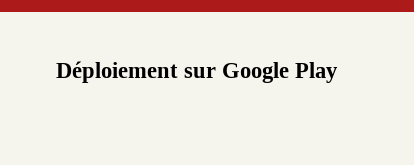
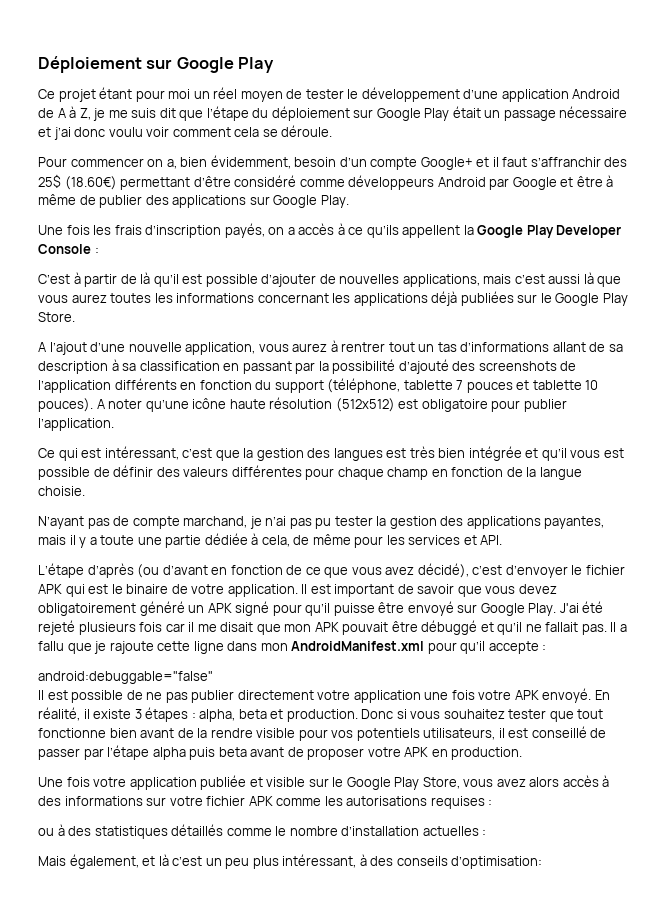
(339, 72) none -> [38,87,621,102] [38,106,628,121] [38,125,333,140] [38,155,628,170] [38,174,614,190] [38,194,349,208] [38,223,622,238] [38,244,99,254] [38,272,622,287] [38,291,628,306] [38,312,75,322] [38,340,623,355] [38,359,577,374] [38,378,599,393] [38,397,567,412] [38,418,114,431] [38,446,624,461] [38,465,582,480] [38,486,85,496] [38,516,605,529] [38,533,503,548] [38,563,625,578] [38,584,557,597] [38,601,604,616] [38,620,627,635] [38,641,547,654] [38,671,213,684] [38,688,610,703] [38,707,604,722] [38,726,607,741] [38,745,523,760] [38,775,610,790] [38,796,493,809] [38,824,487,839] [38,854,543,869] // Ce projet étant pour moi un réel moyen de tester le développement d’une application Android de A à Z, je me suis dit que l’étape du déploiement sur Google Play était un passage nécessaire et j’ai donc voulu voir comment cela se déroule. // Pour commencer on a, bien évidemment, besoin d’un compte Google+ et il faut s’affranchir des 25$ (18.60€) permettant d’être considéré comme développeurs Android par Google et être à même de publier des applications sur Google Play. // Une fois les frais d’inscription payés, on a accès à ce qu’ils appellent la Google Play Developer Console : // C’est à partir de là qu’il est possible d’ajouter de nouvelles applications, mais c’est aussi là que vous aurez toutes les informations concernant les applications déjà publiées sur le Google Play Store. // A l’ajout d’une nouvelle application, vous aurez à rentrer tout un tas d’informations allant de sa description à sa classification en passant par la possibilité d’ajouté des screenshots de l’application différents en fonction du support (téléphone, tablette 7 pouces et tablette 10 pouces). A noter qu’une icône haute résolution (512x512) est obligatoire pour publier l’application. // Ce qui est intéressant, c’est que la gestion des langues est très bien intégrée et qu’il vous est possible de définir des valeurs différentes pour chaque champ en fonction de la langue choisie. // N’ayant pas de compte marchand, je n’ai pas pu tester la gestion des applications payantes, mais il y a toute une partie dédiée à cela, de même pour les services et API. // L’étape d’après (ou d’avant en fonction de ce que vous avez décidé), c’est d’envoyer le fichier APK qui est le binaire de votre application. Il est important de savoir que vous devez obligatoirement généré un APK signé pour qu’il puisse être envoyé sur Google Play. J'ai été rejeté plusieurs fois car il me disait que mon APK pouvait être débuggé et qu’il ne fallait pas. Il a fallu que je rajoute cette ligne dans mon AndroidManifest.xml pour qu’il accepte : // android:debuggable="false" // Il est possible de ne pas publier directement votre application une fois votre APK envoyé. En réalité, il existe 3 étapes : alpha, beta et production. Donc si vous souhaitez tester que tout fonctionne bien avant de la rendre visible pour vos potentiels utilisateurs, il est conseillé de passer par l’étape alpha puis beta avant de proposer votre APK en production. // Une fois votre application publiée et visible sur le Google Play Store, vous avez alors accès à des informations sur votre fichier APK comme les autorisations requises : // ou à des statistiques détaillés comme le nombre d’installation actuelles : // Mais également, et là c’est un peu plus intéressant, à des conseils d’optimisation:

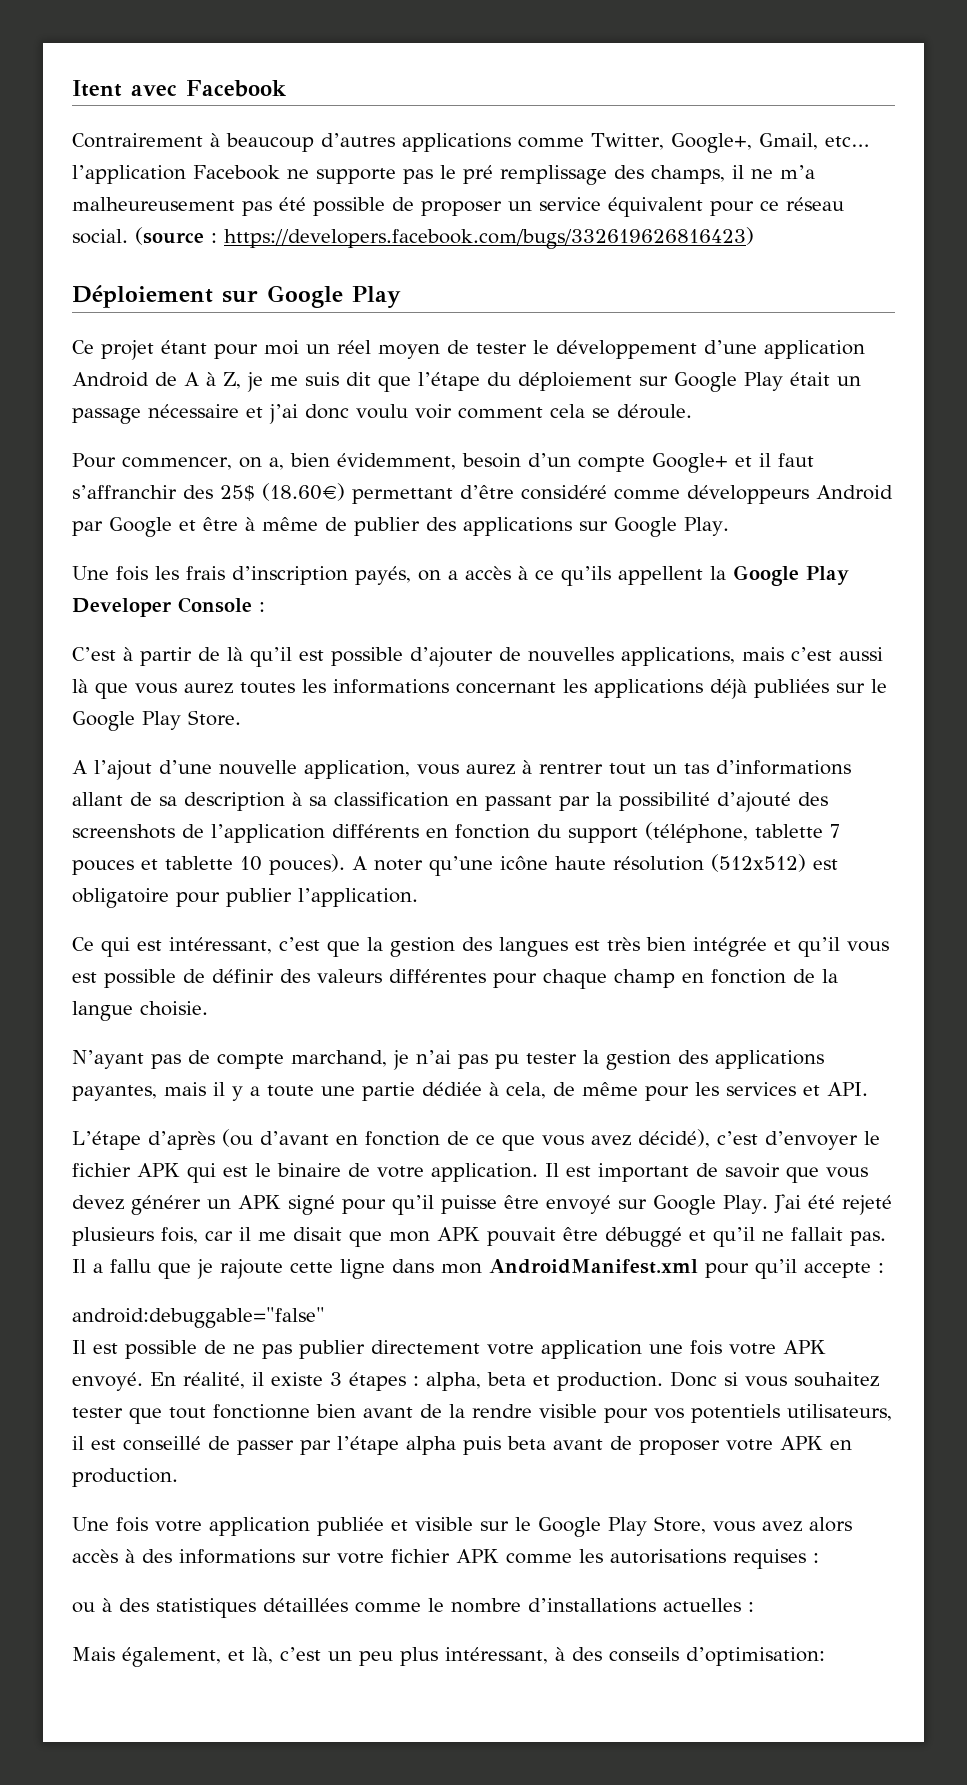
(38, 64) none -> [72,80,286,97] [72,133,869,153] [72,165,815,185] [72,197,844,217] [72,227,754,249] Itent avec Facebook // Contrairement à beaucoup d’autres applications comme Twitter, Google+, Gmail, etc… l’application Facebook ne supporte pas le pré remplissage des champs, il ne m’a malheureusement pas été possible de proposer un service équivalent pour ce réseau social. (source : https://developers.facebook.com/bugs/332619626816423) //
[70,158,144,167] commencer -> [121,457,232,470] commencer,
[38,601,185,616] obligatoirement généré -> [131,1195,201,1215] générer
[139,622,163,632] fois -> [161,1227,198,1244] fois,
[171,824,224,836] détaillés -> [263,1598,348,1612] détaillées
[341,826,420,836] d’installation -> [528,1598,656,1613] d’installations
[158,854,169,866] là -> [252,1647,273,1664] là,

